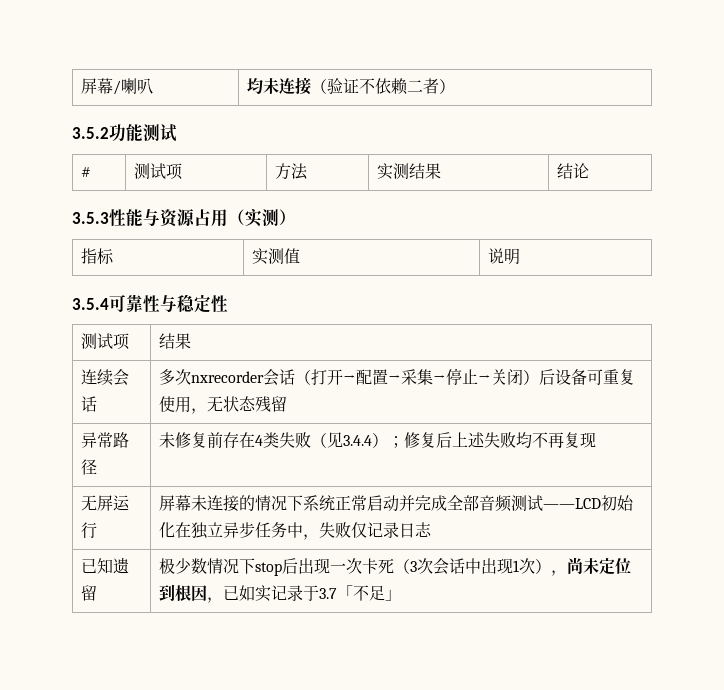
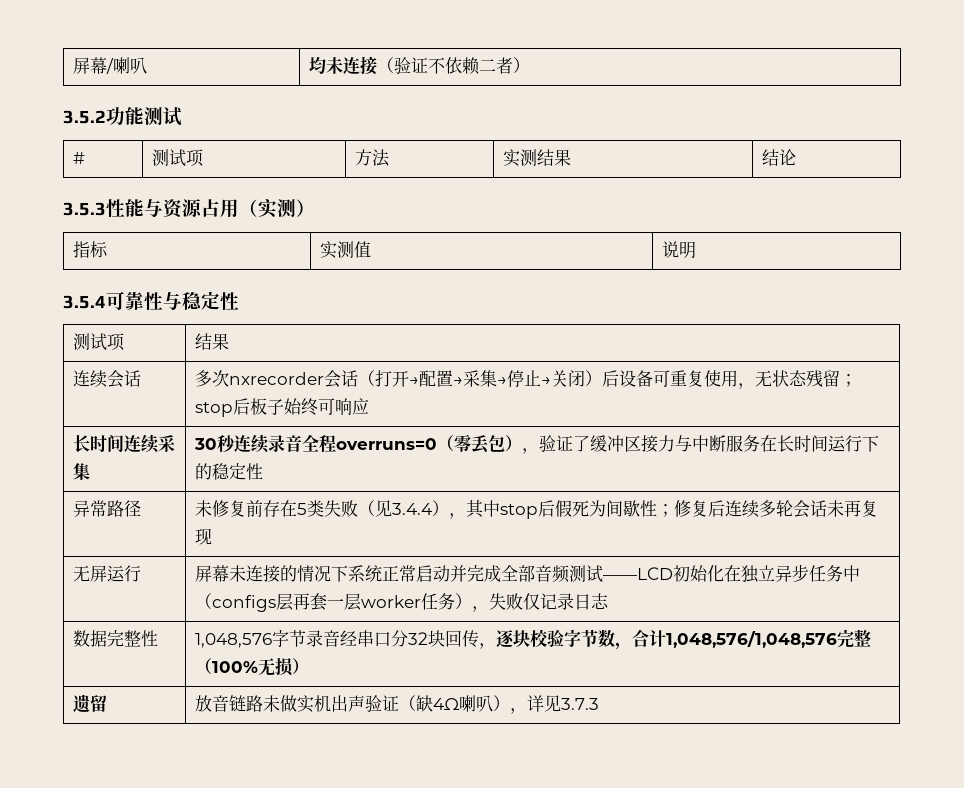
(288, 404) none -> [839,374,857,387] [194,398,369,417] [72,434,175,453] [72,463,90,480] [193,434,879,454] [194,463,263,480] ；stop后板子始终可响应 // 长时间连续采集 | 30秒连续录音全程overruns=0（零丢包），验证了缓冲区接力与中断服务在长时间运行下的稳定性
[255,435,264,446] 4 -> [296,503,307,515] 5
[388,432,549,449] ；修复后上述失败均不 -> [448,499,844,519] ，其中stop后假死为间歇性；修复后连续多轮会话未
[303,522,433,540] [81,557,130,574] [81,585,98,601] [159,557,632,576] [159,584,402,603] ，失败仅记录日志 // 已知遗留 | 极少数情况下stop后出现一次卡死（3次会话中出现1次），尚未定位到根因，已如实记录于3.7「不足」 -> [194,593,609,612] [72,630,158,647] [194,629,871,650] [194,658,309,676] [72,694,107,713] [194,695,599,714] （configs层再套一层worker任务），失败仅记录日志 // 数据完整性 | 1,048,576字节录音经串口分32块回传，逐块校验字节数，合计1,048,576/1,048,576完整（100%无损） // 遗留 | 放音链路未做实机出声验证（缺4Ω喇叭），详见3.7.3

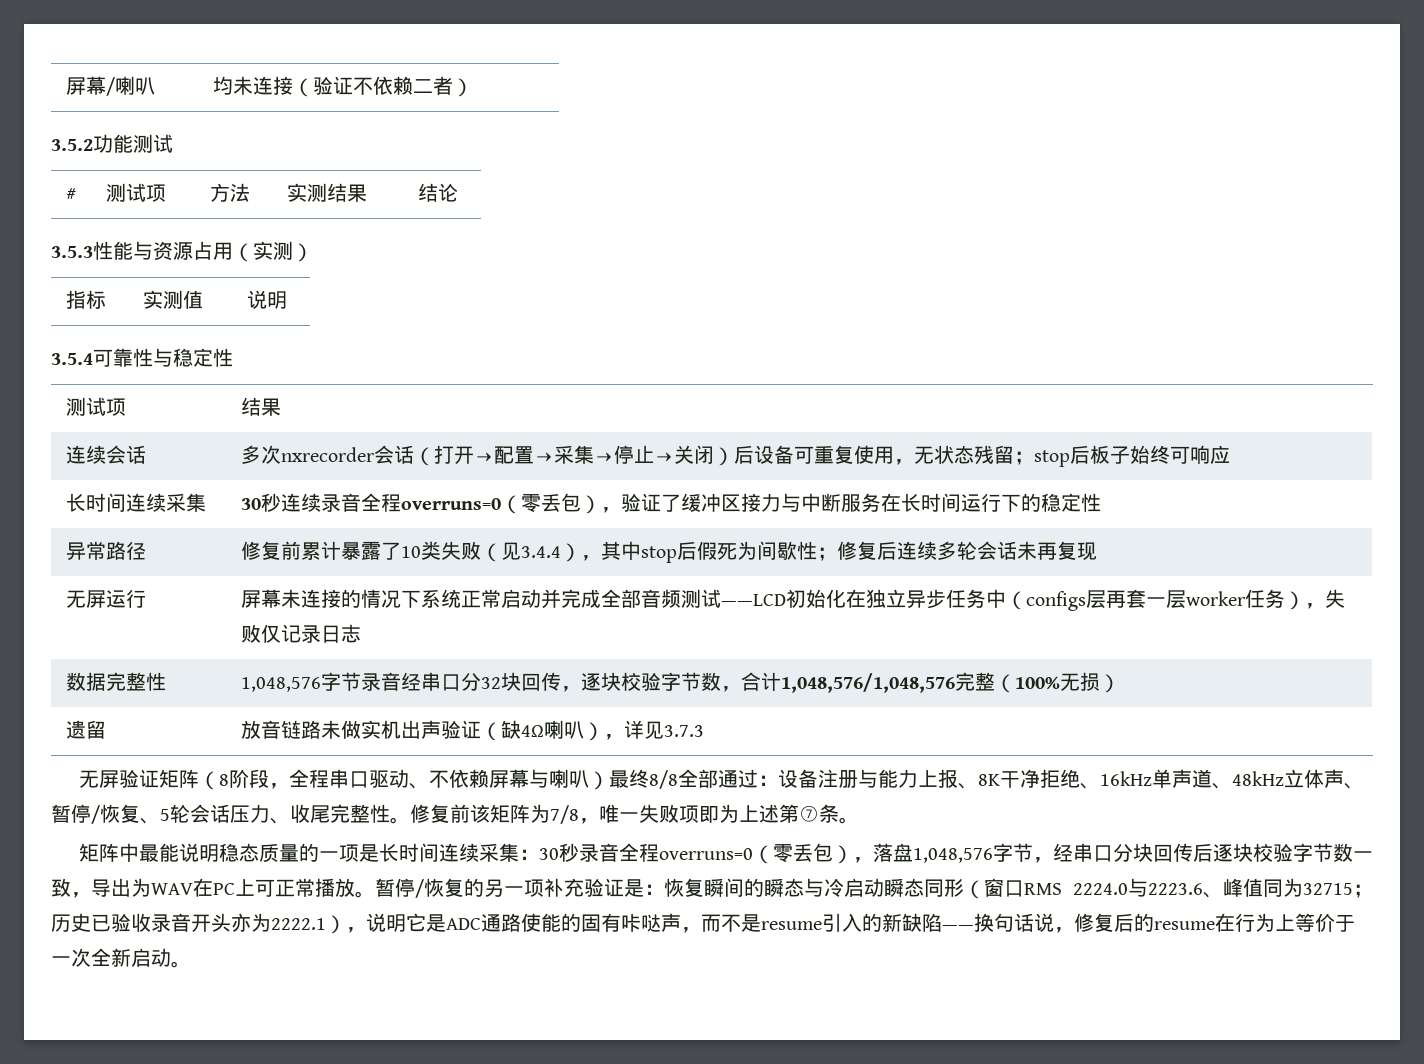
[194,500,307,517] 未修复前存在5 -> [240,541,421,560] 修复前累计暴露了10
(599, 704) none -> [78,769,1364,790] [51,804,859,824] [78,843,1373,864] [51,878,1373,899] [51,913,1355,934] [51,948,191,968] // 无屏验证矩阵（8阶段，全程串口驱动、不依赖屏幕与喇叭）最终8/8全部通过：设备注册与能力上报、8K干净拒绝、16kHz单声道、48kHz立体声、暂停/恢复、5轮会话压力、收尾完整性。修复前该矩阵为7/8，唯一失败项即为上述第⑦条。 // 矩阵中最能说明稳态质量的一项是长时间连续采集：30秒录音全程overruns=0（零丢包），落盘1,048,576字节，经串口分块回传后逐块校验字节数一致，导出为WAV在PC上可正常播放。暂停/恢复的另一项补充验证是：恢复瞬间的瞬态与冷启动瞬态同形（窗口RMS 2224.0与2223.6、峰值同为32715；历史已验收录音开头亦为2222.1），说明它是ADC通路使能的固有咔哒声，而不是resume引入的新缺陷——换句话说，修复后的resume在行为上等价于一次全新启动。

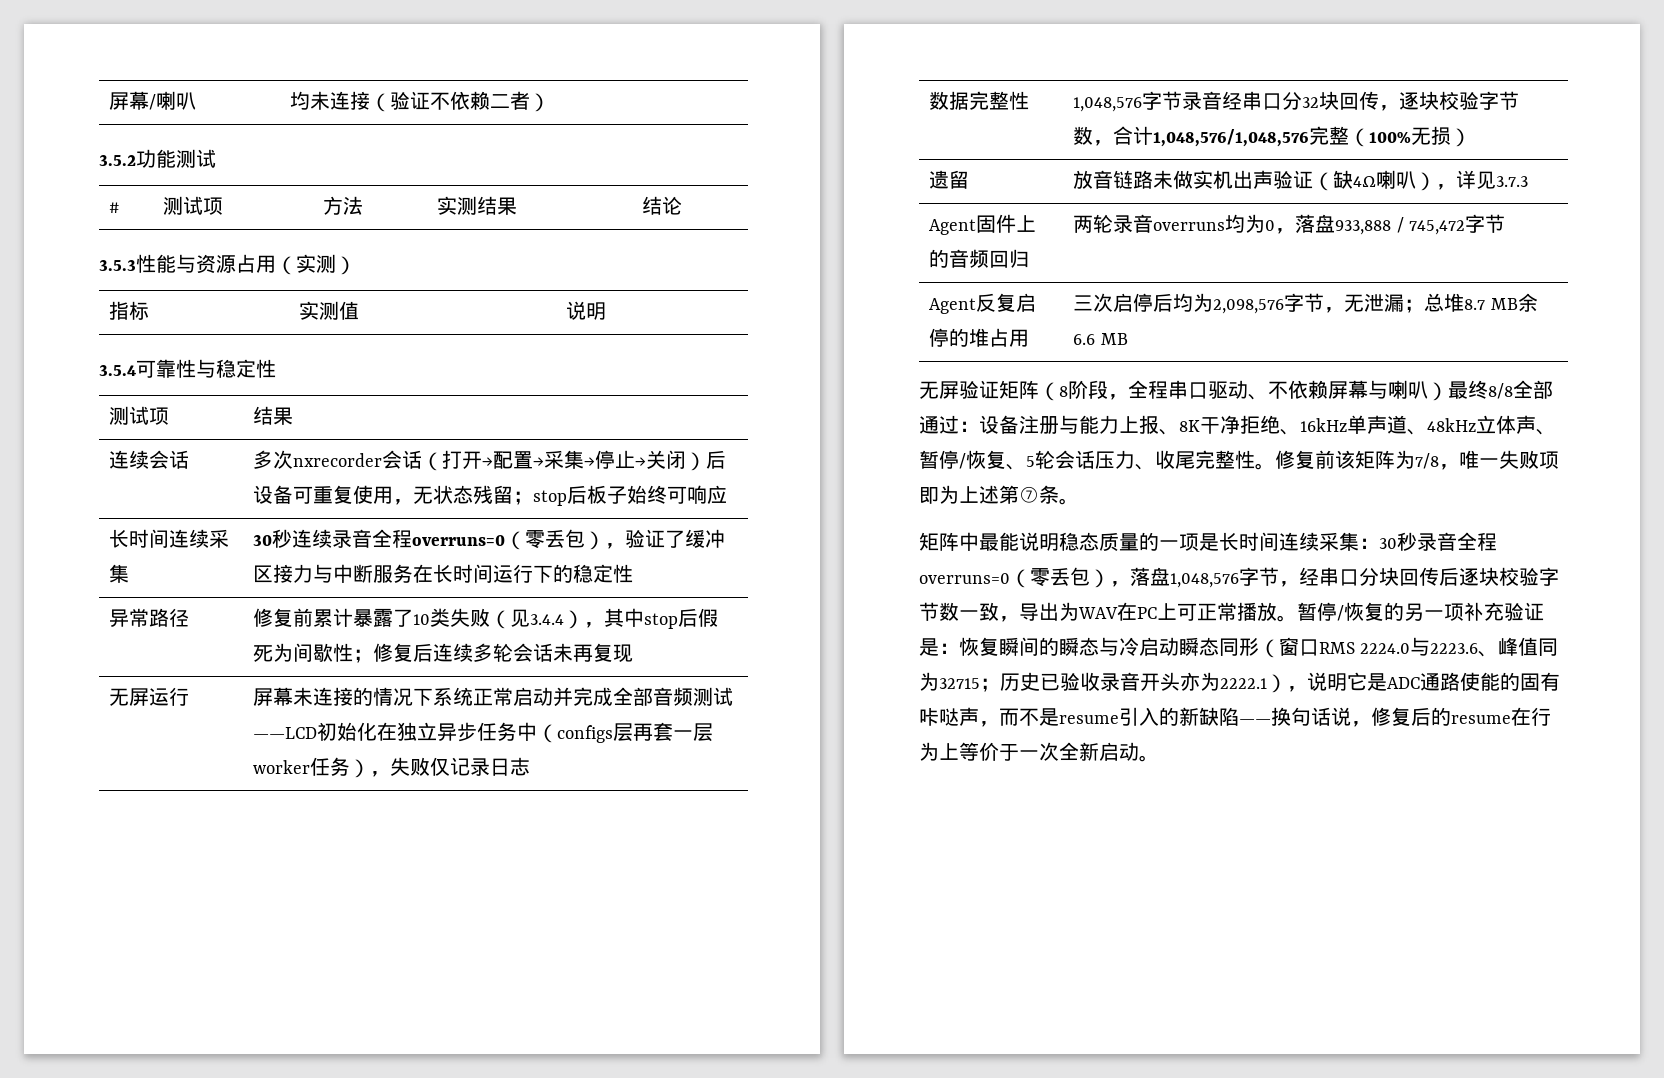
(704, 731) none -> [929,214,1037,235] [929,249,1030,268] [1073,214,1506,235] [929,293,1037,314] [929,328,1030,347] [1073,293,1538,314] [1073,333,1128,345] // Agent固件上的音频回归 | 两轮录音overruns均为0，落盘933,888 / 745,472字节 // Agent反复启停的堆占用 | 三次启停后均为2,098,576字节，无泄漏；总堆8.7 MB余6.6 MB

